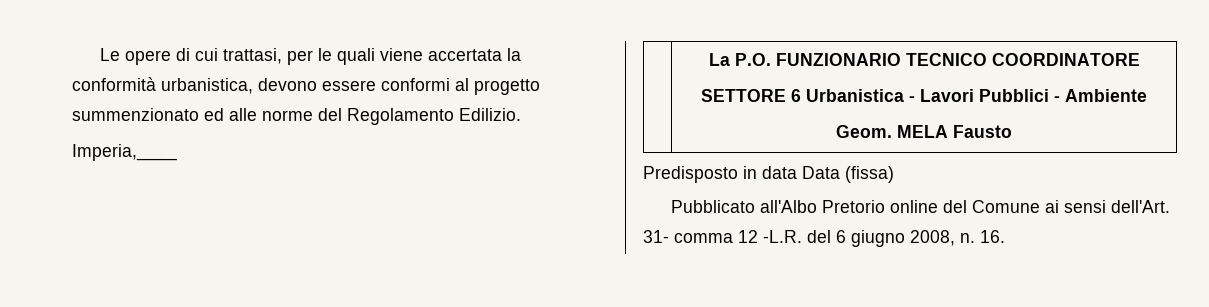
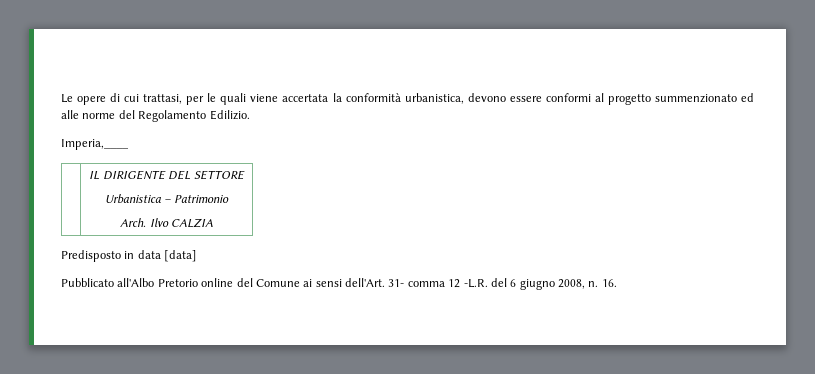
[708,53,1140,66] [701,89,1147,102] [836,125,1012,138] La P.O. FUNZIONARIO TECNICO COORDINATORE // SETTORE 6 Urbanistica - Lavori Pubblici - Ambiente // Geom. MELA Fausto -> [89,170,245,180] [104,194,230,204] [120,218,213,228] IL DIRIGENTE DEL SETTORE // Urbanistica – Patrimonio // Arch. Ilvo CALZIA
[802,166,894,183] Data (fissa) -> [164,250,198,262] [data]

